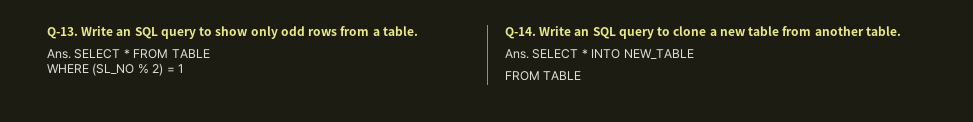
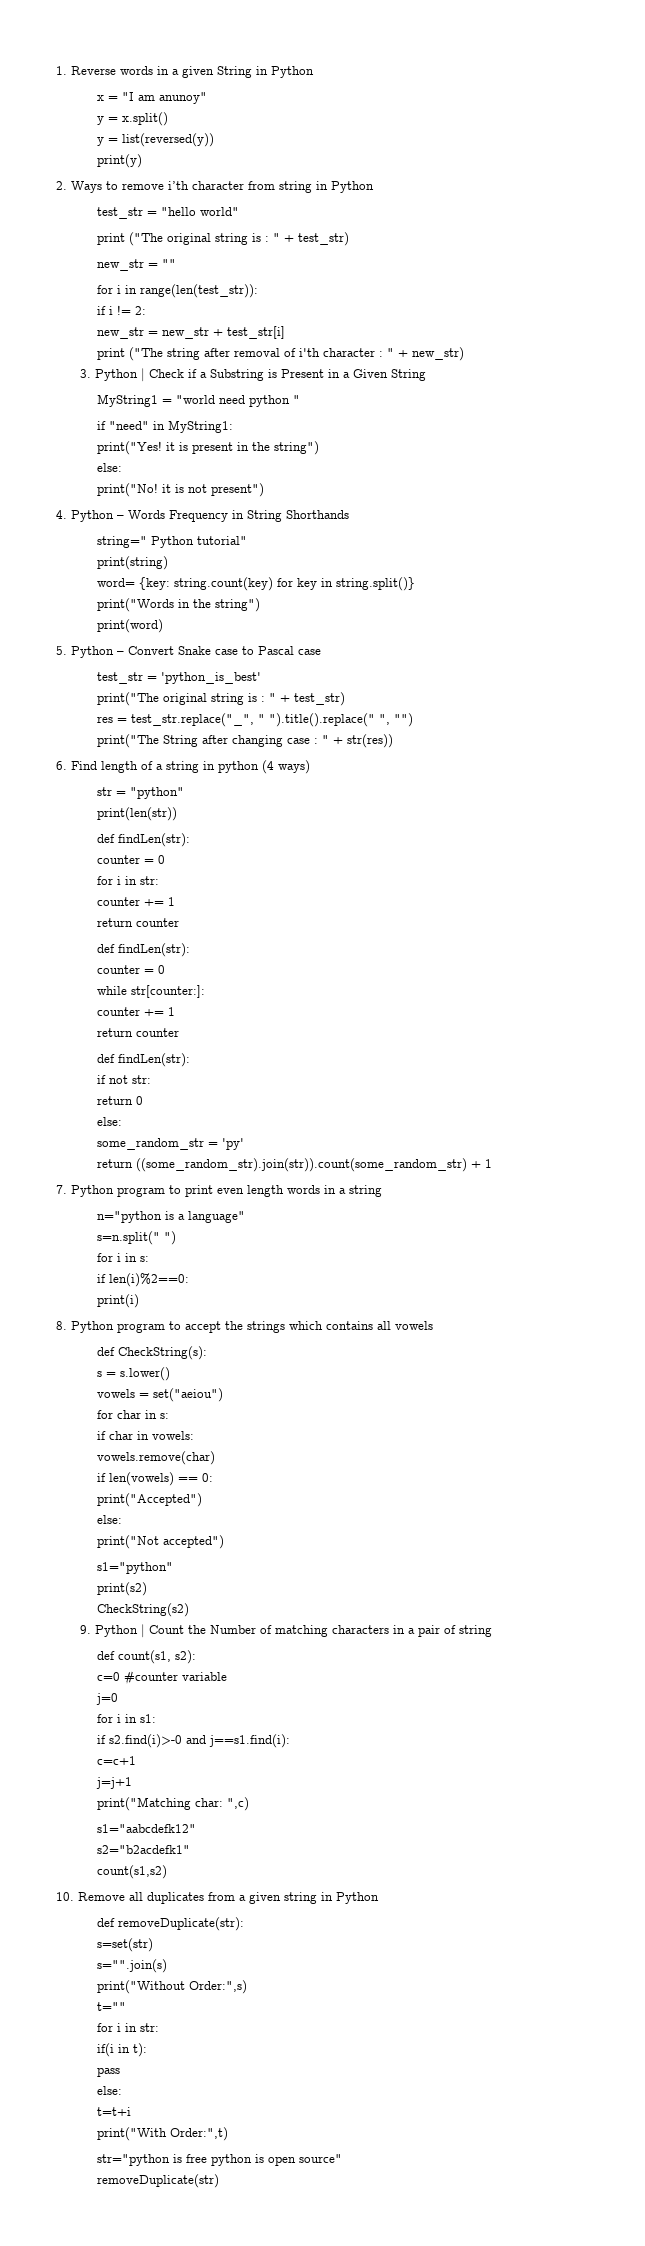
[47,26,418,39] [47,49,210,59] [47,63,183,76] [505,26,901,39] [505,49,694,59] [505,71,582,81] Q-13. Write an SQL query to show only odd rows from a table. // Ans. SELECT * FROM TABLE // WHERE (SL_NO % 2) = 1 // Q-14. Write an SQL query to clone a new table from another table. // Ans. SELECT * INTO NEW_TABLE // FROM TABLE -> [56,66,314,78] [97,92,208,104] [97,112,169,126] [97,133,215,147] [97,154,143,168] [56,181,374,193] [97,207,240,219] [97,232,350,246] [97,259,177,271] [97,284,259,298] [97,305,147,315] [97,326,286,339] [97,347,465,361] [79,368,426,382] [97,394,301,407] [97,420,234,433] [97,441,320,455] [97,463,123,472] [97,483,265,497] [56,510,349,522] [97,536,248,548] [97,556,169,570] [97,577,416,591] [97,598,261,612] [97,619,164,633] [56,646,321,658] [97,672,262,684] [97,692,346,706] [97,713,414,727] [97,734,394,748] [56,760,310,774] [97,787,185,799] [97,807,178,821] [97,833,191,847] [97,855,166,864] [97,876,160,885] [97,897,176,906] [97,918,180,927] [97,943,191,957] [97,965,166,974] [97,985,206,998] [97,1007,176,1016] [97,1028,180,1037] [97,1053,191,1067] [97,1075,152,1084] [97,1096,144,1105] [97,1117,123,1126] [97,1138,245,1150] [97,1158,493,1172] [56,1185,382,1197] [97,1211,246,1223] [97,1231,177,1245] [97,1253,150,1262] [97,1273,190,1287] [97,1294,140,1308] [56,1321,433,1333] [97,1346,208,1360] [97,1367,171,1381] [97,1388,224,1402] [97,1410,170,1419] [97,1431,195,1440] [97,1451,216,1465] [97,1472,214,1486] [97,1493,203,1507] [97,1515,123,1524] [97,1535,225,1549] [97,1562,174,1574] [97,1582,148,1596] [97,1603,190,1617] [79,1624,492,1638] [97,1650,197,1664] [97,1671,228,1685] [96,1693,119,1705] [97,1714,157,1723] [97,1734,291,1748] [97,1756,137,1765] [96,1777,133,1789] [97,1797,250,1811] [97,1824,197,1833] [97,1845,191,1854] [97,1865,168,1879] [56,1892,379,1904] [97,1917,245,1931] [97,1938,154,1952] [97,1959,168,1973] [97,1980,248,1994] [97,2002,127,2011] [97,2023,160,2032] [97,2043,148,2057] [97,2067,121,2077] [97,2086,123,2095] [97,2107,132,2116] [97,2127,229,2141] [97,2154,343,2166] [97,2174,220,2188] 1. Reverse words in a given String in Python // x = "I am anunoy" // y = x.split() // y = list(reversed(y)) // print(y) // 2. Ways to remove i’th character from string in Python // test_str = "hello world" // print ("The original string is : " + test_str) // new_str = "" // for i in range(len(test_str)): // if i != 2: // new_str = new_str + test_str[i] // print ("The string after removal of i'th character : " + new_str) // 3. Python | Check if a Substring is Present in a Given String // MyString1 = "world need python " // if "need" in MyString1: // print("Yes! it is present in the string") // else: // print("No! it is not present") // 4. Python – Words Frequency in String Shorthands // string=" Python tutorial" // print(string) // word= {key: string.count(key) for key in string.split()} // print("Words in the string") // print(word) // 5. Python – Convert Snake case to Pascal case // test_str = 'python_is_best' // print("The original string is : " + test_str) // res = test_str.replace("_", " ").title().replace(" ", "") // print("The String after changing case : " + str(res)) // 6. Find length of a string in python (4 ways) // str = "python" // print(len(str)) // def findLen(str): // counter = 0 // for i in str: // counter += 1 // return counter // def findLen(str): // counter = 0 // while str[counter:]: // counter += 1 // return counter // def findLen(str): // if not str: // return 0 // else: // some_random_str = 'py' // return ((some_random_str).join(str)).count(some_random_str) + 1 // 7. Python program to print even length words in a string // n="python is a language" // s=n.split(" ") // for i in s: // if len(i)%2==0: // print(i) // 8. Python program to accept the strings which contains all vowels // def CheckString(s): // s = s.lower() // vowels = set("aeiou") // for char in s: // if char in vowels: // vowels.remove(char) // if len(vowels) == 0: // print("Accepted") // else: // print("Not accepted") // s1="python" // print(s2) // CheckString(s2) // 9. Python | Count the Number of matching characters in a pair of string // def count(s1, s2): // c=0 #counter variable // j=0 // for i in s1: // if s2.find(i)>-0 and j==s1.find(i): // c=c+1 // j=j+1 // print("Matching char: ",c) // s1="aabcdefk12" // s2="b2acdefk1" // count(s1,s2) // 10. Remove all duplicates from a given string in Python // def removeDuplicate(str): // s=set(str) // s="".join(s) // print("Without Order:",s) // t="" // for i in str: // if(i in t): // pass // else: // t=t+i // print("With Order:",t) // str="python is free python is open source" // removeDuplicate(str)

